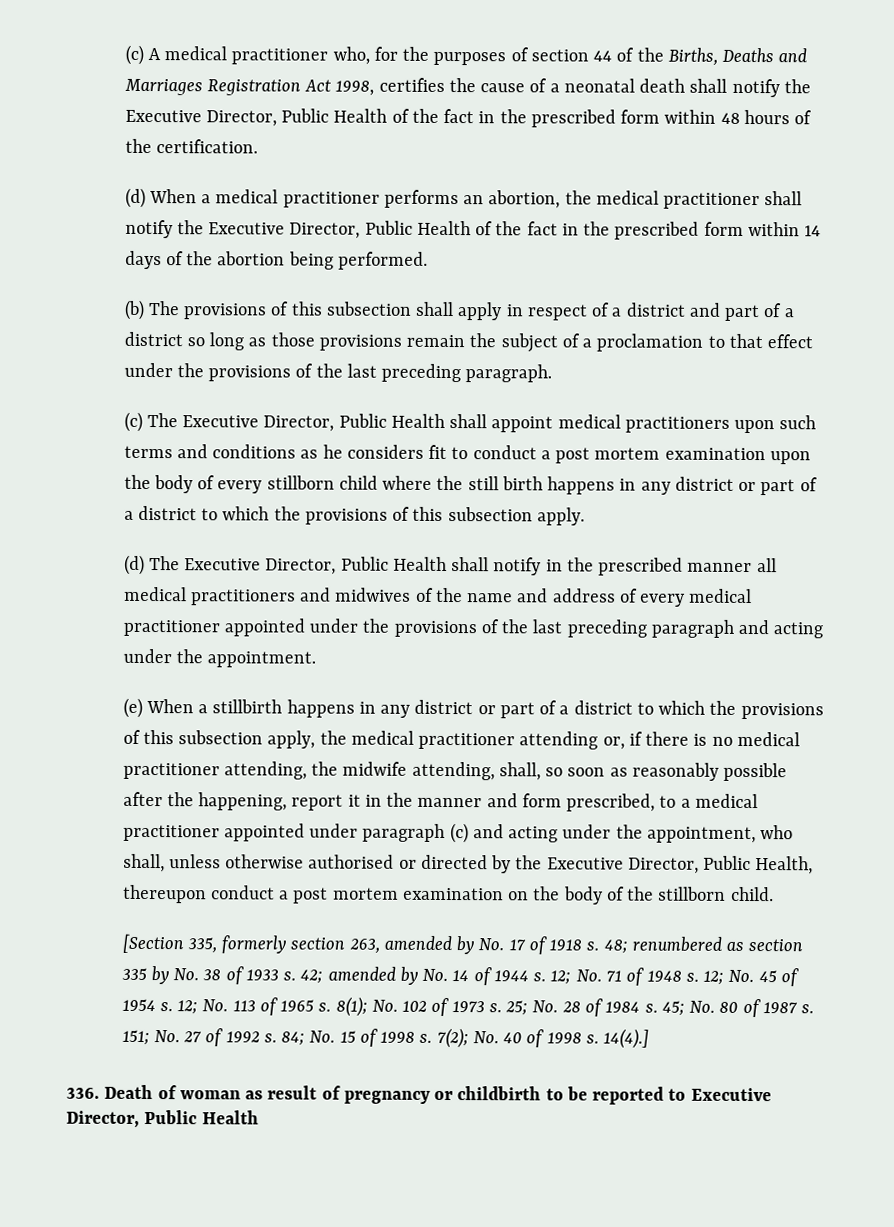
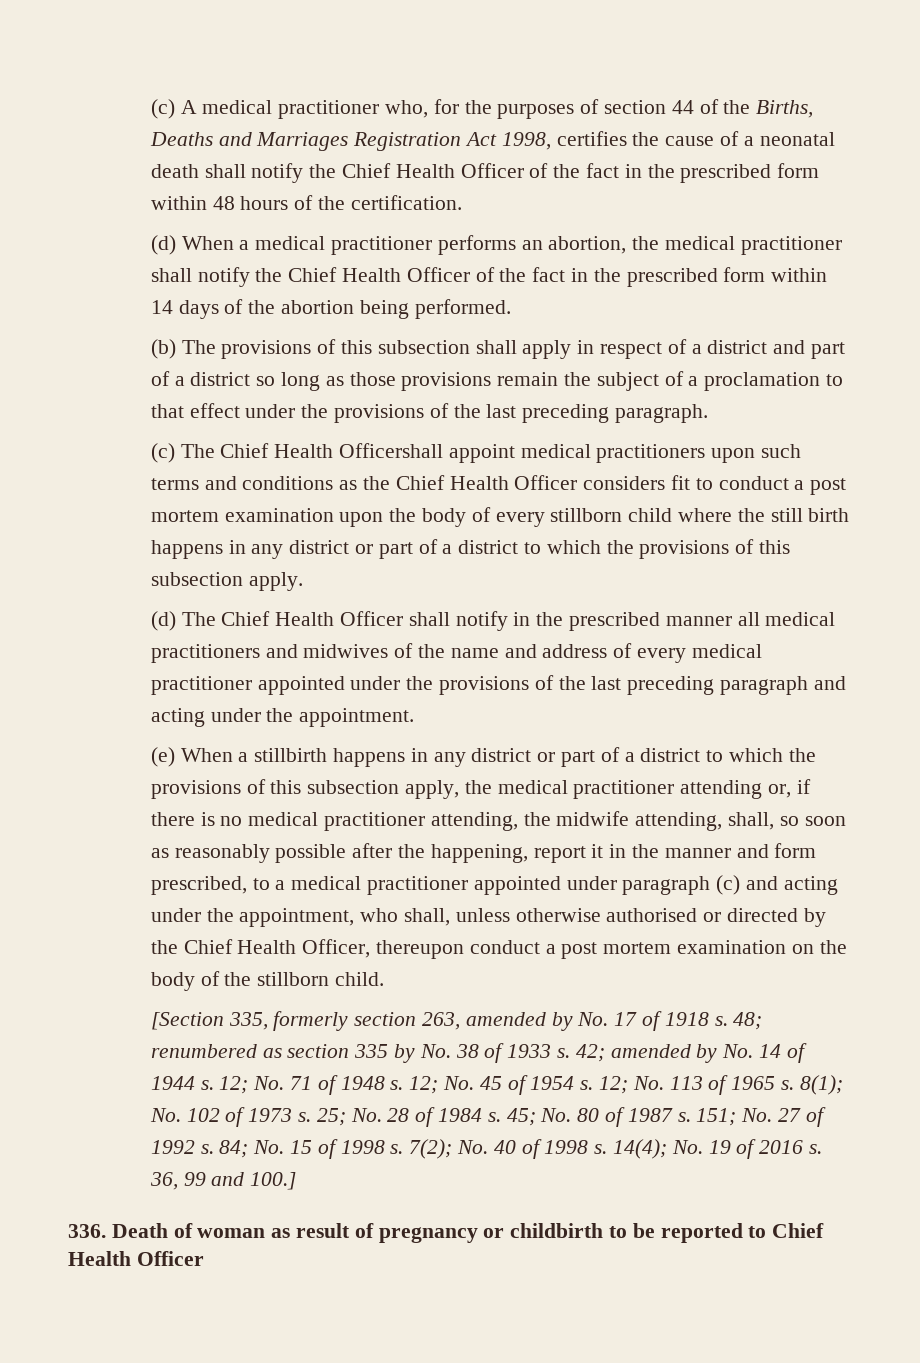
[124,108,388,127] Executive Director, Public Health -> [341,163,524,178] Chief Health Officer
[208,220,471,239] Executive Director, Public Health -> [288,267,470,282] Chief Health Officer
[182,413,488,432] Executive Director, Public Health shall -> [220,443,443,458] Chief Health Officershall
[322,444,343,459] he -> [362,475,578,490] the Chief Health Officer
[184,556,447,575] Executive Director, Public Health -> [221,611,403,626] Chief Health Officer
[546,855,814,875] Executive Director, Public Health, -> [183,939,371,958] Chief Health Officer,
[603,1028,650,1049] 14(4).] -> [613,1139,823,1159] [149,1172,297,1190] 14(4); No. 19 of 2016 s. 36, 99 and 100.]
[690,1087,772,1102] [66,1109,259,1128] Executive Director, Public Health -> [772,1223,825,1238] [68,1251,204,1266] Chief Health Officer

